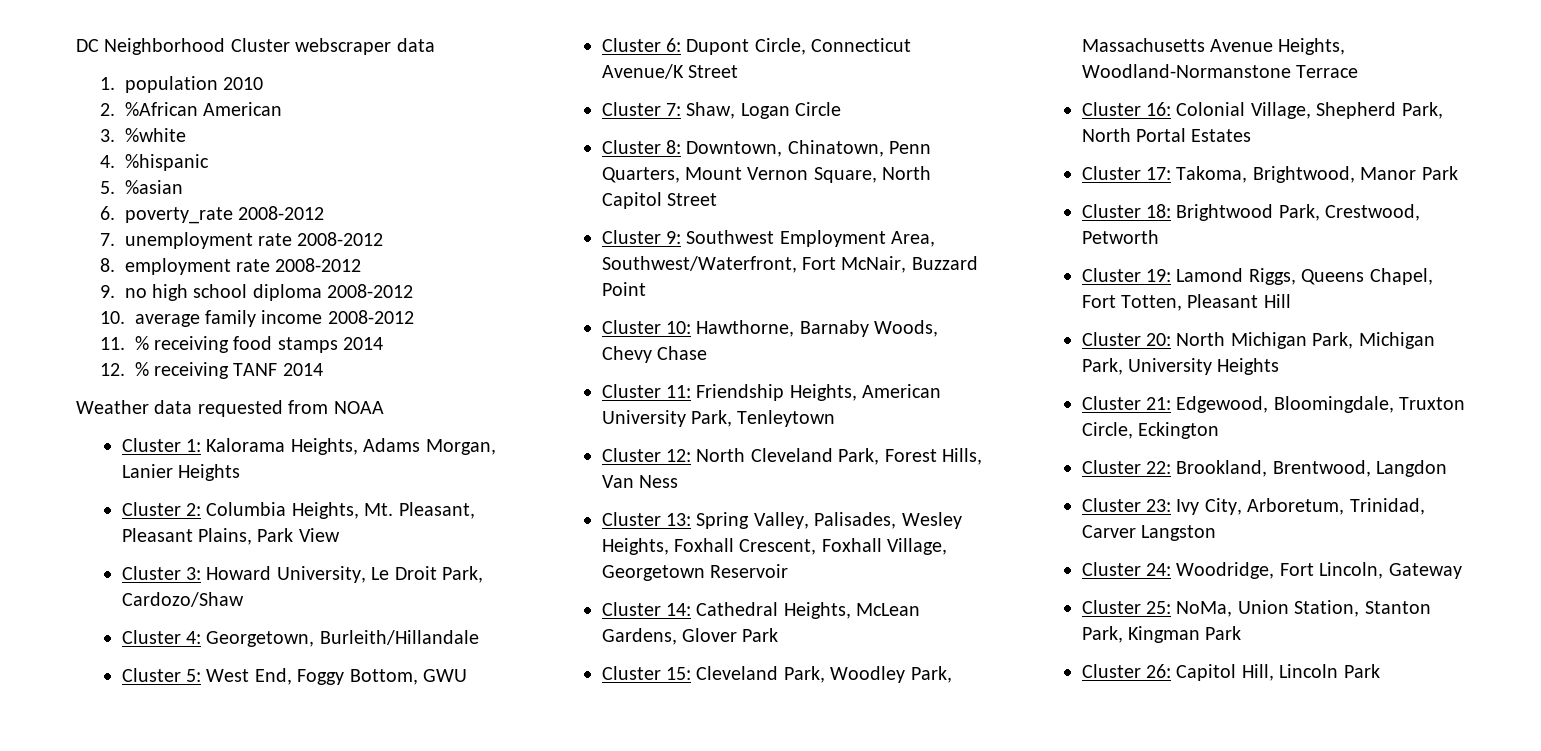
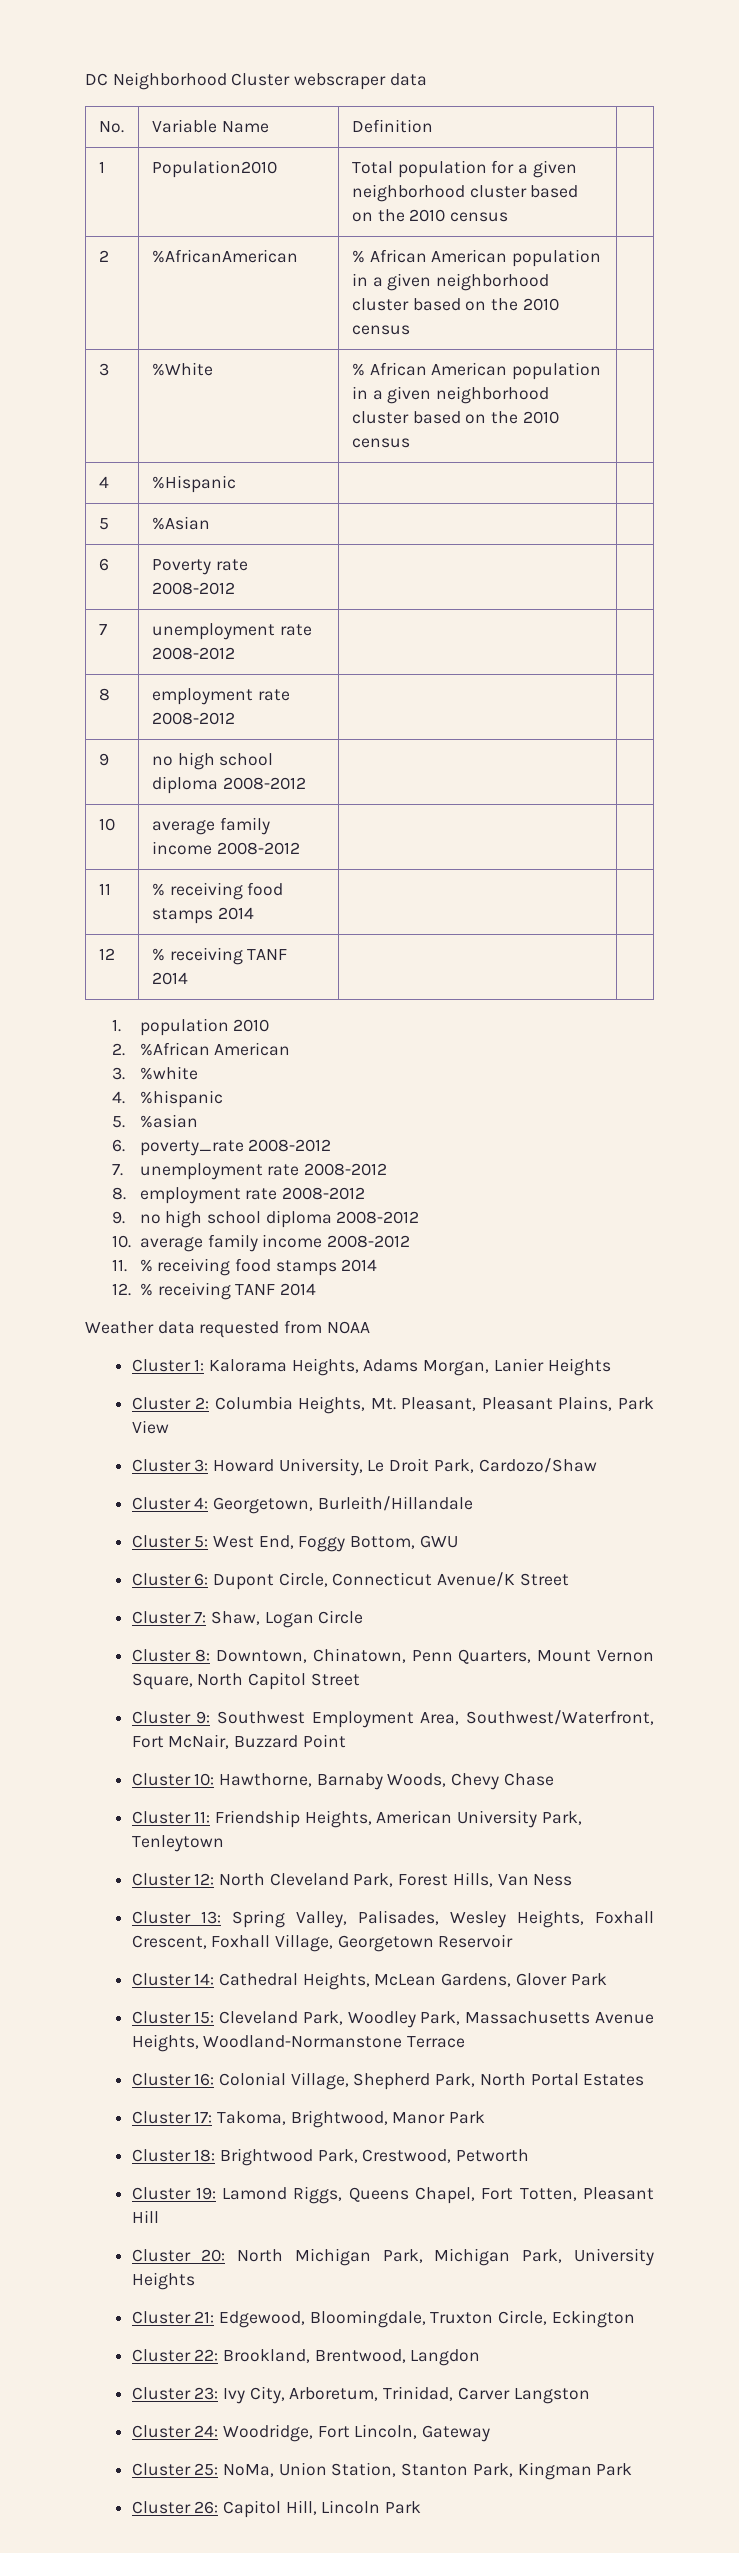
(435, 45) none -> [98,121,124,133] [151,119,269,133] [351,119,433,133] [98,161,105,173] [151,160,277,178] [351,160,577,178] [351,184,579,202] [351,209,508,222] [98,250,109,262] [151,249,298,263] [351,249,601,267] [351,273,549,291] [351,298,559,311] [351,325,410,335] [98,363,109,376] [151,362,213,376] [351,362,601,380] [351,386,549,404] [351,411,559,424] [351,438,410,448] [98,476,109,488] [151,475,236,493] [98,518,109,530] [151,516,210,530] [98,558,109,571] [151,559,248,575] [151,582,235,595] [98,624,107,635] [151,623,312,640] [151,647,235,660] [98,688,110,701] [151,688,290,705] [151,712,235,725] [98,753,109,766] [151,752,274,770] [151,776,306,794] [98,818,115,831] [151,817,270,835] [151,841,300,855] [98,883,111,895] [151,882,284,900] [151,907,254,924] [98,948,115,960] [151,947,288,965] [151,972,188,985] // No. | Variable Name | Definition | // 1 | Population2010 | Total population for a given neighborhood cluster based on the 2010 census | // 2 | %AfricanAmerican | % African American population in a given neighborhood cluster based on the 2010 census | // 3 | %White | % African American population in a given neighborhood cluster based on the 2010 census | // 4 | %Hispanic | | // 5 | %Asian | | // 6 | Poverty rate 2008-2012 | | // 7 | unemployment rate 2008-2012 | | // 8 | employment rate 2008-2012 | | // 9 | no high school diploma 2008-2012 | | // 10 | average family income 2008-2012 | | // 11 | % receiving food stamps 2014 | | // 12 | % receiving TANF 2014 | |

